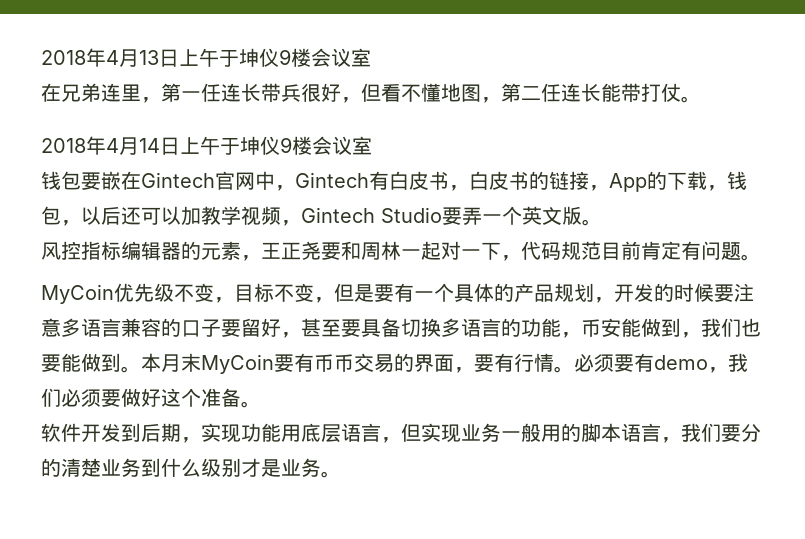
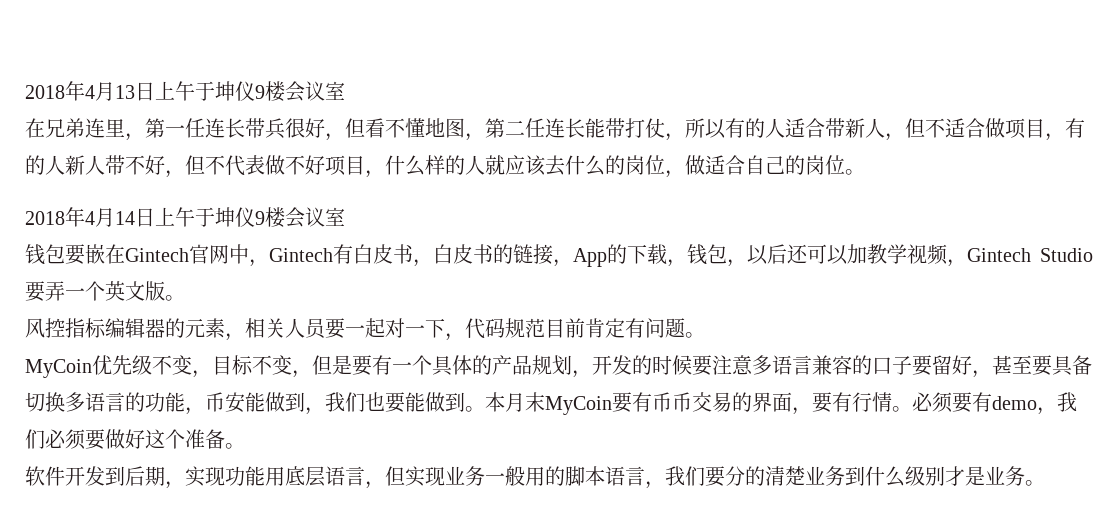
(681, 92) none -> [665,118,1085,141] [25,155,845,178] ，所以有的人适合带新人，但不适合做项目，有的人新人带不好，但不代表做不好项目，什么样的人就应该去什么的岗位，做适合自己的岗位
[261,241,401,260] 王正尧要和周林 -> [245,318,345,339] 相关人员要

